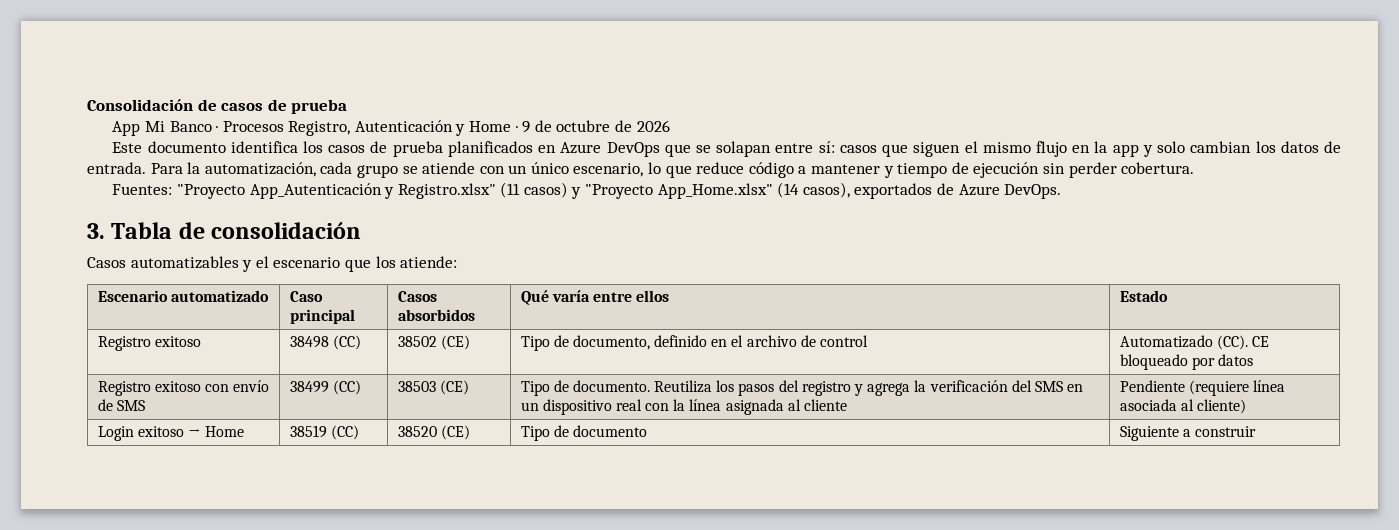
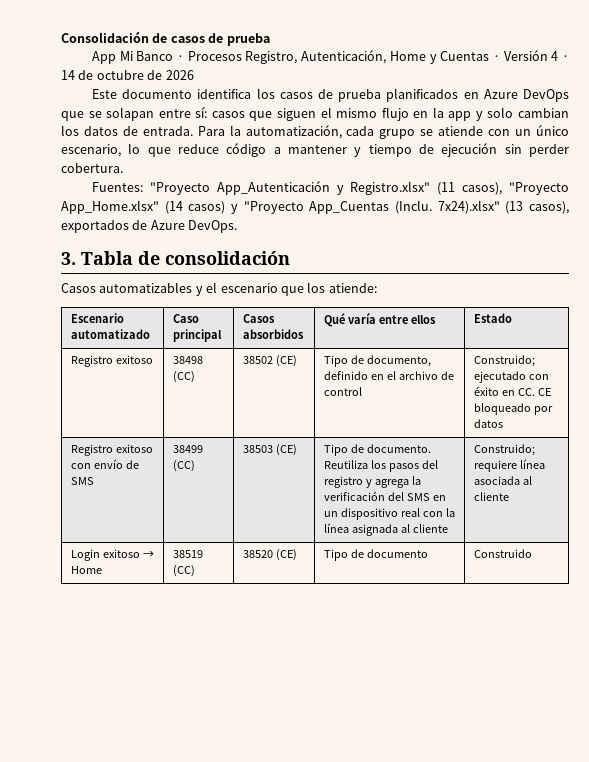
[354,120,531,136] Autenticación y Home · 9 -> [301,50,570,64] [61,70,75,80] Autenticación, Home y Cuentas · Versión 4 · 14
[523,182,800,199] casos) y "Proyecto App_Home.xlsx" (14 -> [462,182,569,195] [61,200,524,214] casos), "Proyecto App_Home.xlsx" (14 casos) y "Proyecto App_Cuentas (Inclu. 7x24).xlsx" (13
[1119,335,1248,350] Automatizado (CC). -> [473,355,535,367] [473,371,549,383] [473,386,535,396] Construido; ejecutado con éxito en CC.
[1119,380,1249,396] Pendiente (requiere -> [473,444,535,456] [473,460,517,472] Construido; requiere
[1196,399,1246,414] cliente) -> [473,492,509,501] cliente
[1119,426,1256,441] Siguiente a construir -> [473,549,532,558] Construido

